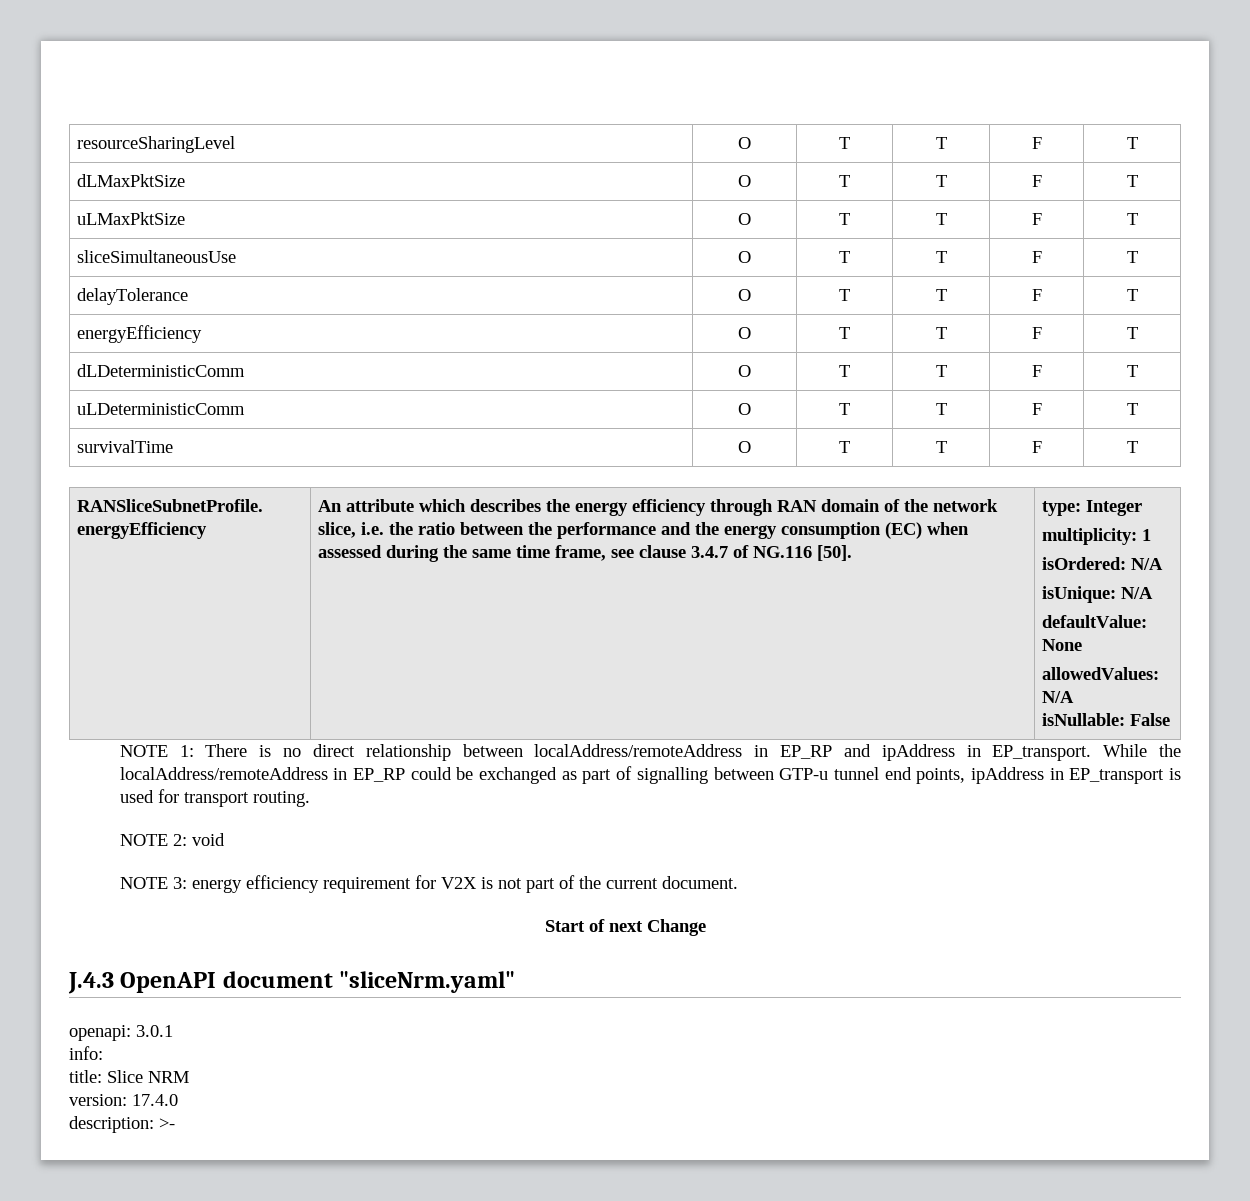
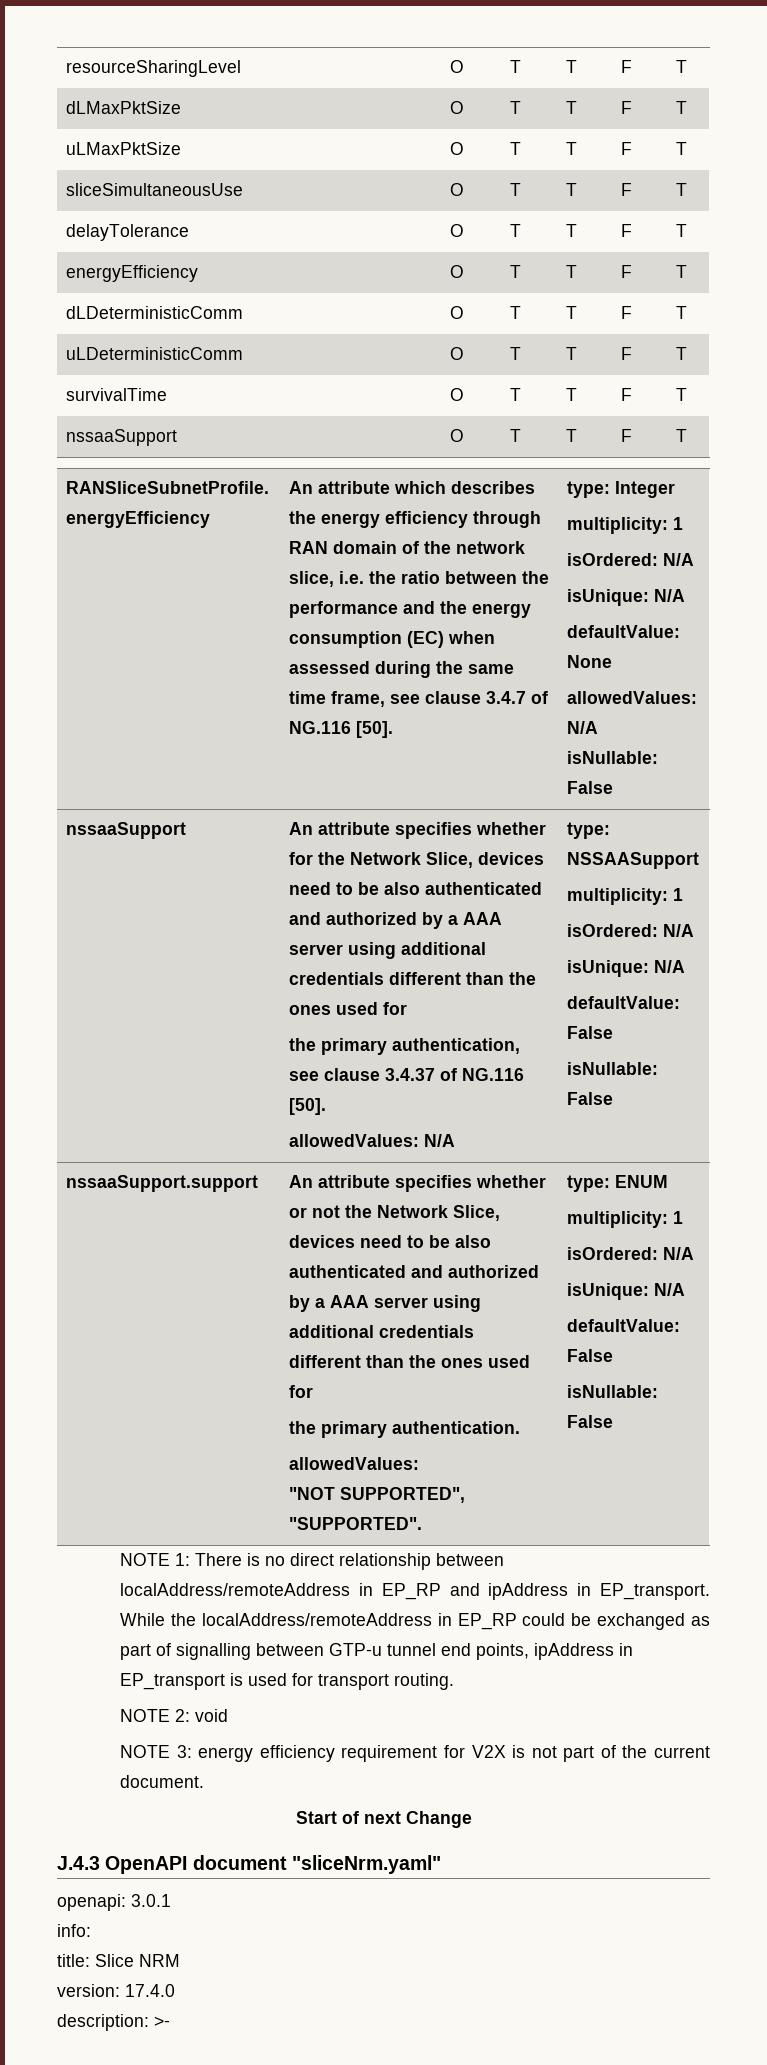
(1138, 447) none -> [65,429,177,446] [450,429,464,442] [510,429,521,442] [565,429,577,442] [620,429,632,442] [676,429,687,442] // nssaaSupport | O | T | T | F | T
(1171, 719) none -> [65,822,186,839] [288,822,546,839] [288,852,544,868] [288,882,542,895] [288,912,502,929] [288,942,486,959] [288,972,536,985] [288,1002,407,1015] [288,1038,520,1055] [288,1068,524,1081] [288,1098,326,1115] [288,1134,455,1147] [566,822,610,839] [566,852,699,869] [566,888,683,905] [566,924,694,937] [566,960,685,977] [566,996,680,1009] [566,1026,613,1039] [566,1062,658,1075] [566,1092,613,1105] [65,1175,258,1192] [288,1175,546,1192] [288,1205,500,1221] [288,1235,491,1248] [288,1265,539,1278] [288,1295,481,1312] [288,1325,474,1338] [288,1355,530,1368] [288,1385,313,1398] [288,1421,520,1438] [288,1457,419,1470] [288,1487,465,1503] [288,1517,422,1530] [566,1175,668,1192] [566,1211,683,1228] [566,1247,694,1260] [566,1283,685,1300] [566,1319,680,1332] [566,1349,613,1362] [566,1385,658,1398] [566,1415,613,1428] // nssaaSupport | An attribute specifies whether for the Network Slice, devices need to be also authenticated and authorized by a AAA server using additional credentials different than the ones used for // the primary authentication, see clause 3.4.37 of NG.116 [50]. // allowedValues: N/A | type: NSSAASupport // multiplicity: 1 // isOrdered: N/A // isUnique: N/A // defaultValue: False // isNullable: False // nssaaSupport.support | An attribute specifies whether or not the Network Slice, devices need to be also authenticated and authorized by a AAA server using additional credentials different than the ones used for // the primary authentication. // allowedValues: // "NOT SUPPORTED", "SUPPORTED". | type: ENUM // multiplicity: 1 // isOrdered: N/A // isUnique: N/A // defaultValue: False // isNullable: False

